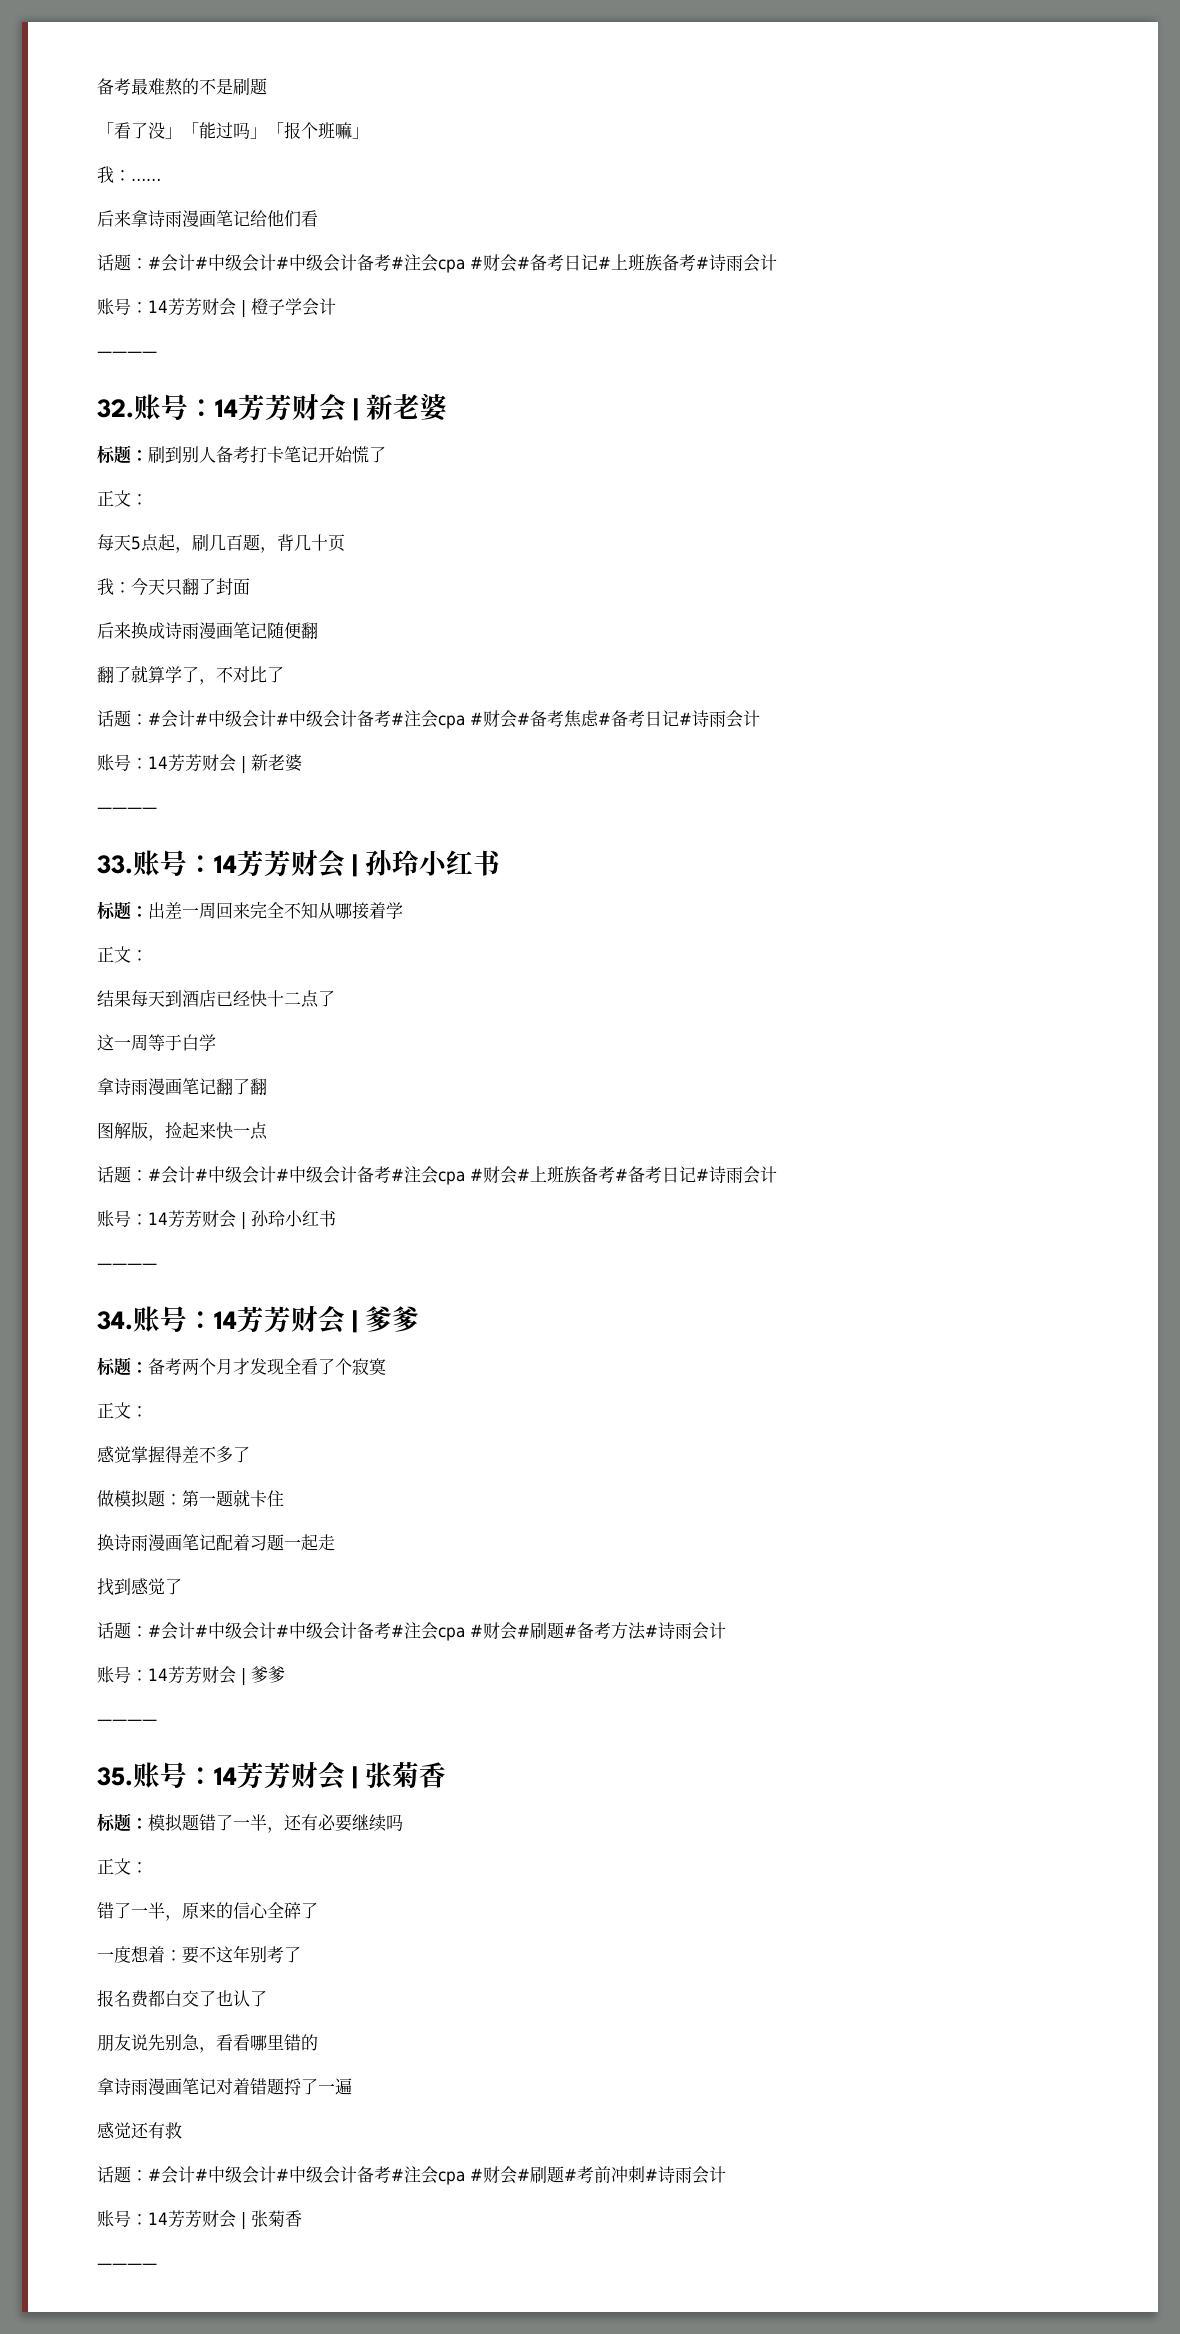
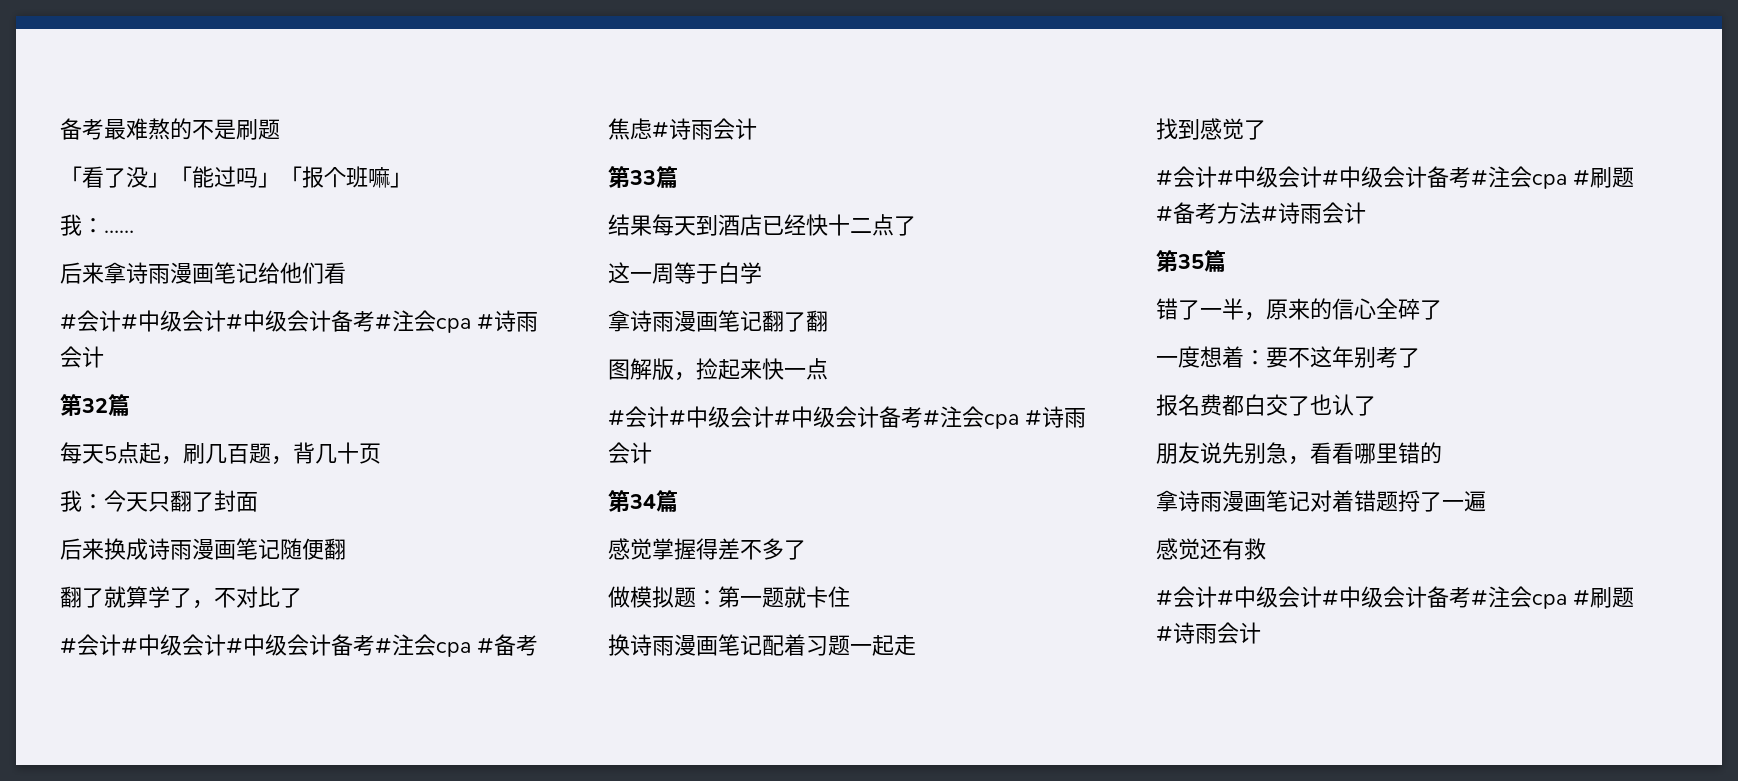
[97,254,148,271] 话题： -> (346, 273) none
[483,254,777,272] [97,298,336,318] [97,351,157,357] [97,393,448,422] [97,445,386,464] [97,490,148,507] 财会#备考日记#上班族备考#诗雨会计 // 账号：14芳芳财会 | 橙子学会计 // ———— // 32.账号：14芳芳财会 | 新老婆 // 标题：刷到别人备考打卡笔记开始慌了 // 正文： -> [494,310,538,332] [60,346,104,368] [60,394,130,416] 诗雨会计 // 第32篇
[97,710,148,727] 话题： -> (302, 598) none
[483,710,530,728] 财会# -> (494, 645) none
[611,710,760,728] [97,754,302,774] [97,807,157,813] [97,849,501,878] [97,901,403,920] [97,946,148,963] 备考日记#诗雨会计 // 账号：14芳芳财会 | 新老婆 // ———— // 33.账号：14芳芳财会 | 孙玲小红书 // 标题：出差一周回来完全不知从哪接着学 // 正文： -> [669,118,757,140] [608,166,678,188] 诗雨会计 // 第33篇
[97,1166,148,1183] 话题： -> (828, 369) none
[483,1166,777,1184] [97,1210,336,1230] [97,1263,157,1269] [97,1305,420,1334] [97,1357,386,1376] [97,1402,148,1419] 财会#上班族备考#备考日记#诗雨会计 // 账号：14芳芳财会 | 孙玲小红书 // ———— // 34.账号：14芳芳财会 | 爹爹 // 标题：备考两个月才发现全看了个寂寞 // 正文： -> [1042,406,1086,428] [608,442,652,464] [608,490,678,512] 诗雨会计 // 第34篇
[97,1622,148,1639] 话题： -> (1266, 130) none
[483,1622,530,1640] 财会# -> (1590, 177) none
[97,1666,285,1686] [97,1719,157,1725] [97,1761,447,1790] [97,1813,403,1833] [97,1858,148,1875] 账号：14芳芳财会 | 爹爹 // ———— // 35.账号：14芳芳财会 | 张菊香 // 标题：模拟题错了一半，还有必要继续吗 // 正文： -> [1156,250,1226,272] 第35篇
[97,2166,148,2183] 话题： -> (1266, 549) none
[483,2166,726,2184] [97,2210,302,2230] [97,2263,157,2269] 财会#刷题#考前冲刺#诗雨会计 // 账号：14芳芳财会 | 张菊香 // ———— -> [1590,587,1634,608] [1156,622,1261,644] 刷题#诗雨会计

